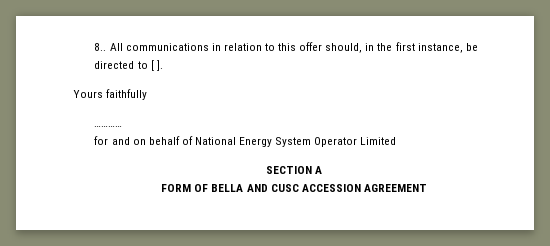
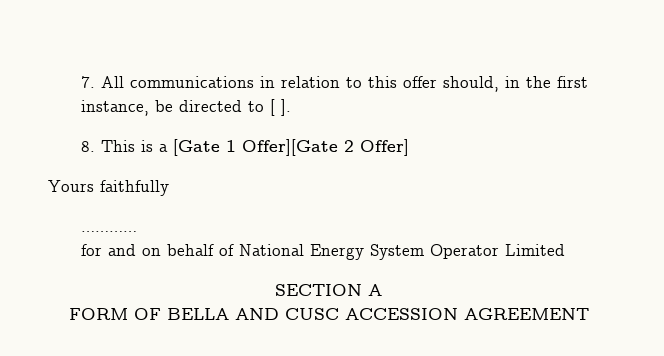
[94,43,107,51] 8.. -> [80,76,95,88] 7.
(163, 65) none -> [80,139,409,156] // 8. This is a [Gate 1 Offer][Gate 2 Offer]

